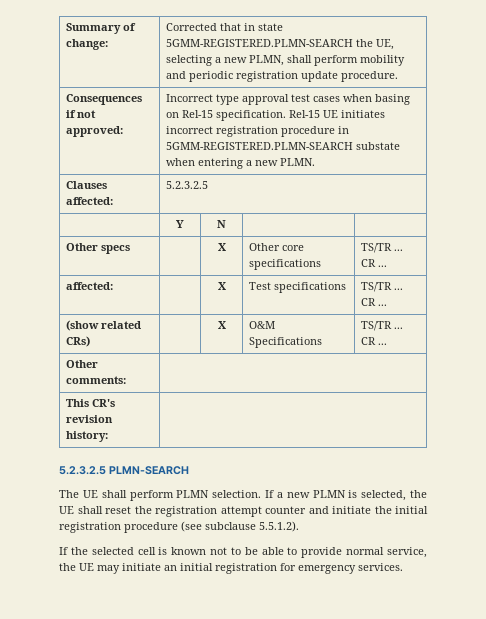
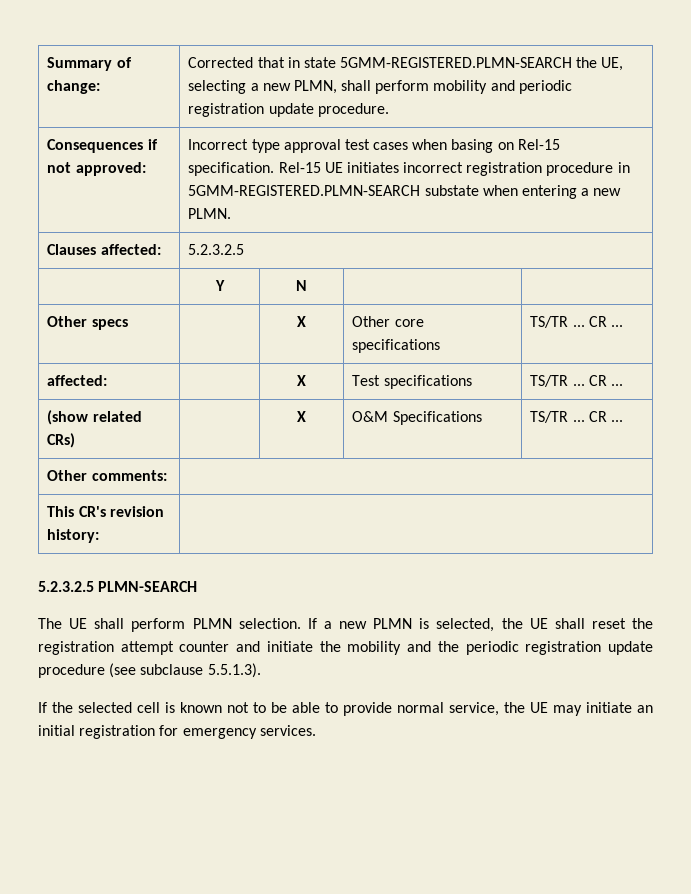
[395,506,428,514] [59,522,121,533] initial registration -> [347,641,654,655] mobility and the periodic registration update
[259,521,299,532] 5.5.1.2). -> [207,663,261,678] 5.5.1.3).

